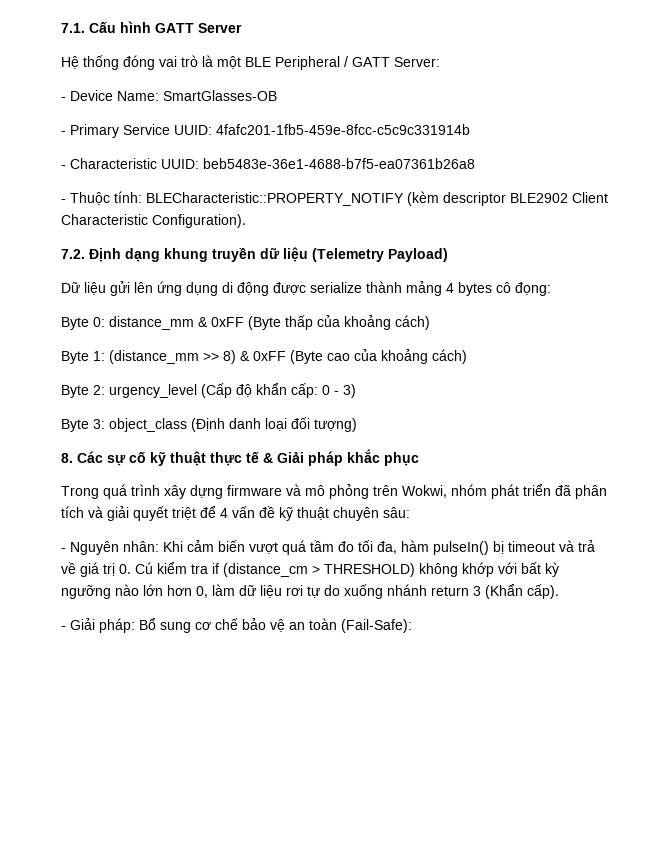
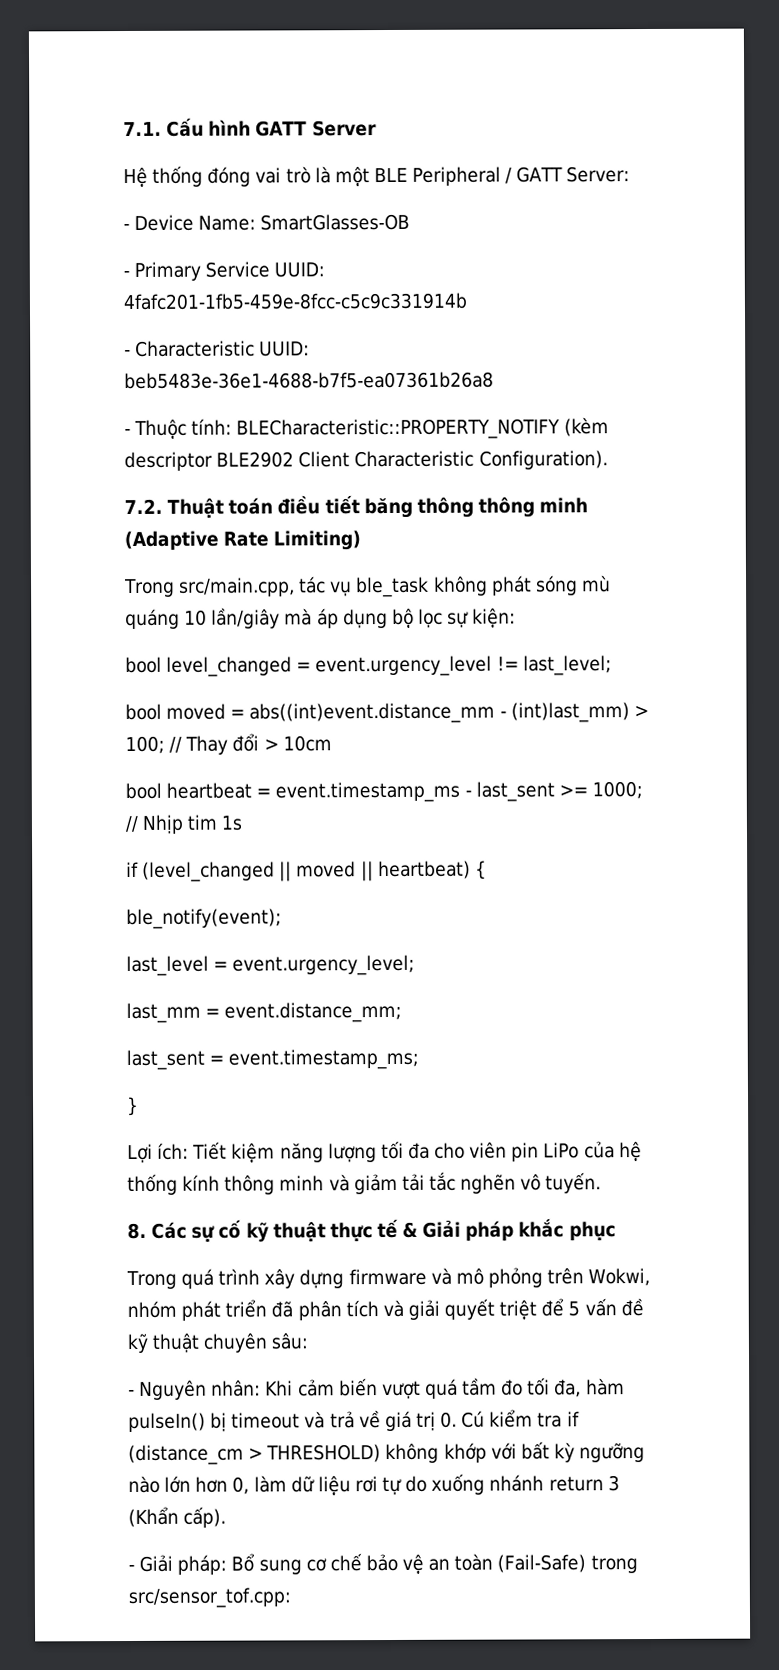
[89,247,448,262] [61,281,551,296] [61,315,430,330] [61,349,467,364] [61,383,356,398] [61,417,357,432] Định dạng khung truyền dữ liệu (Telemetry Payload) // Dữ liệu gửi lên ứng dụng di động được serialize thành mảng 4 bytes cô đọng: // Byte 0: distance_mm & 0xFF (Byte thấp của khoảng cách) // Byte 1: (distance_mm >> 8) & 0xFF (Byte cao của khoảng cách) // Byte 2: urgency_level (Cấp độ khẩn cấp: 0 - 3) // Byte 3: object_class (Định danh loại đối tượng) -> [167,495,589,519] [124,530,362,551] [124,575,612,598] [125,607,517,630] [125,655,612,677] [125,702,649,724] [125,733,332,755] [125,781,643,803] [125,814,243,834] [126,860,487,882] [126,908,282,930] [126,954,416,977] [126,1001,403,1024] [126,1048,420,1071] [127,1096,139,1117] [127,1140,642,1164] [127,1171,602,1196] Thuật toán điều tiết băng thông thông minh (Adaptive Rate Limiting) // Trong src/main.cpp, tác vụ ble_task không phát sóng mù quáng 10 lần/giây mà áp dụng bộ lọc sự kiện: // bool level_changed = event.urgency_level != last_level; // bool moved = abs((int)event.distance_mm - (int)last_mm) > 100; // Thay đổi > 10cm // bool heartbeat = event.timestamp_ms - last_sent >= 1000; // Nhịp tim 1s // if (level_changed || moved || heartbeat) { // ble_notify(event); // last_level = event.urgency_level; // last_mm = event.distance_mm; // last_sent = event.timestamp_ms; // } // Lợi ích: Tiết kiệm năng lượng tối đa cho viên pin LiPo của hệ thống kính thông minh và giảm tải tắc nghẽn vô tuyến.
[220,508,228,518] 4 -> [568,1301,581,1317] 5
[341,619,412,633] (Fail-Safe): -> [497,1554,638,1574] [128,1587,291,1609] (Fail-Safe) trong src/sensor_tof.cpp:

